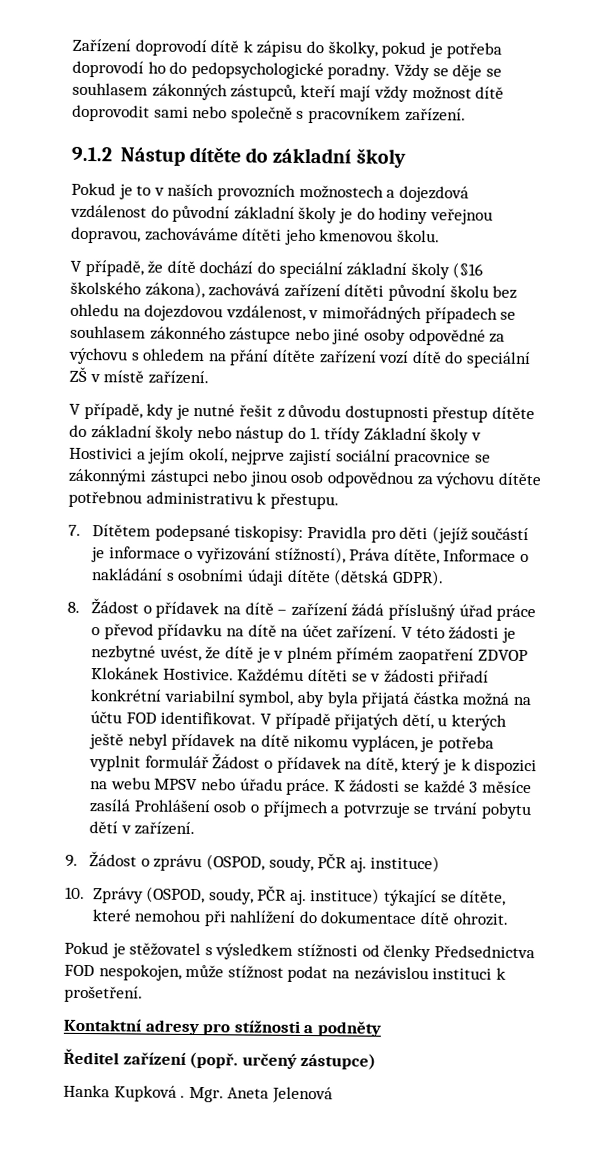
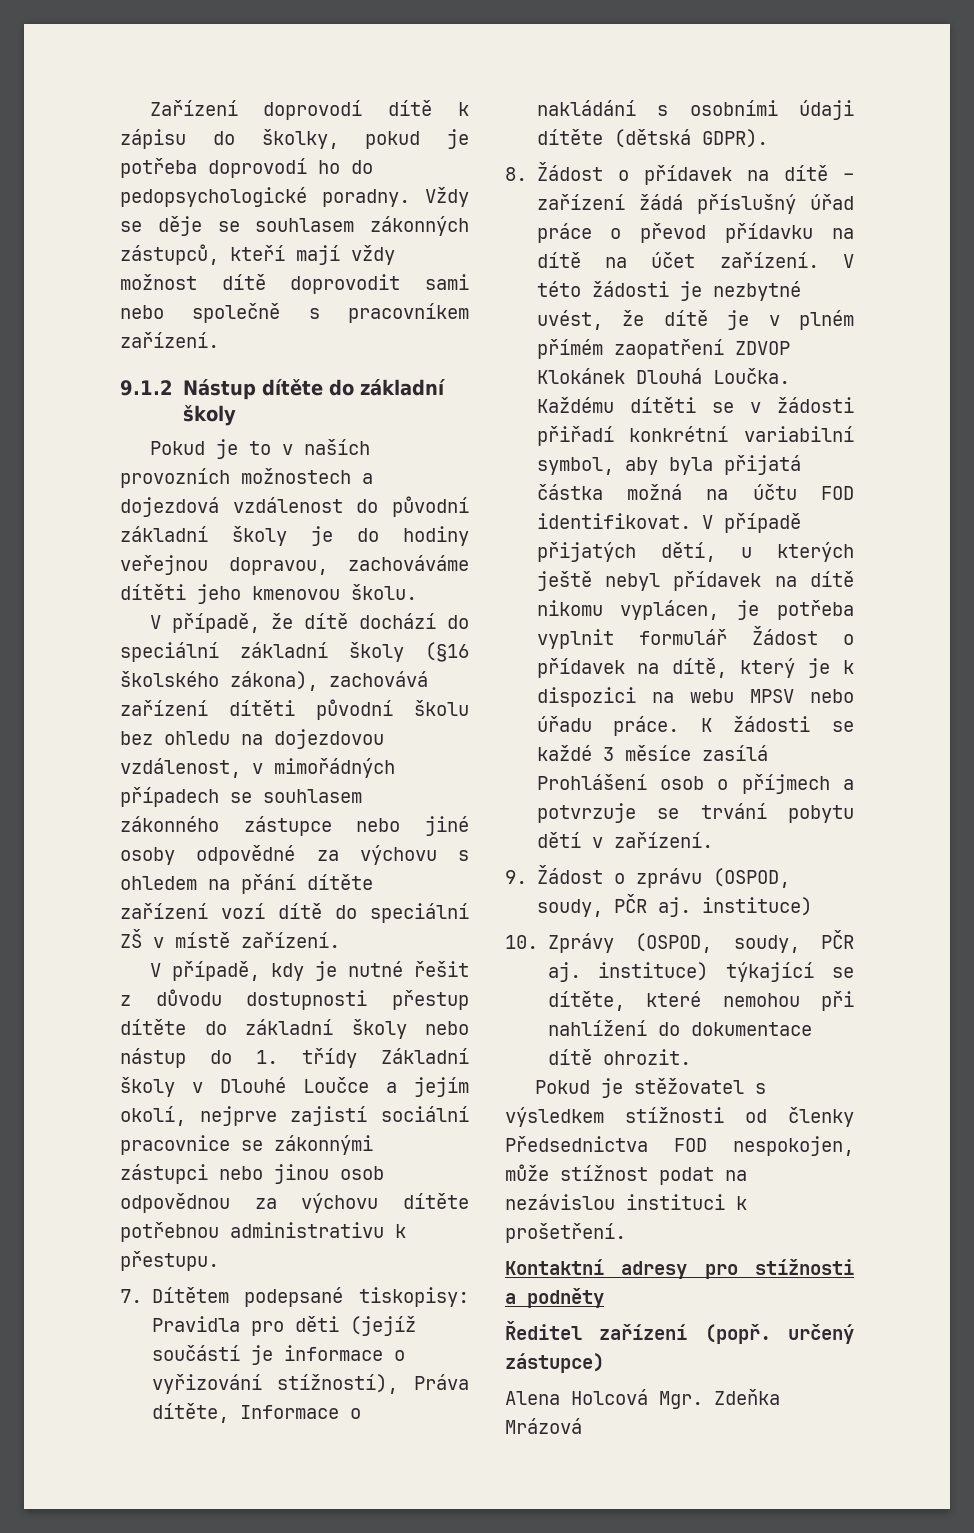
[69,447,133,460] Hostivici -> [220,1077,369,1093] Dlouhé Loučce
[162,668,234,681] Hostivice. -> [635,368,790,384] Dlouhá Loučka.
[63,1084,333,1104] Hanka Kupková . Mgr. Aneta Jelenová -> [505,1389,780,1409] [505,1418,582,1434] Alena Holcová Mgr. Zdeňka Mrázová

